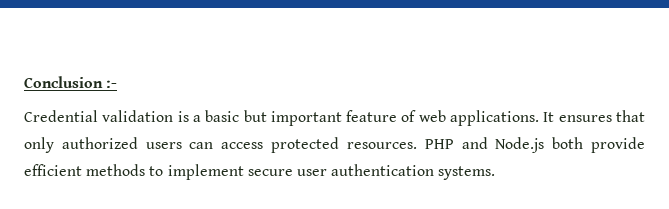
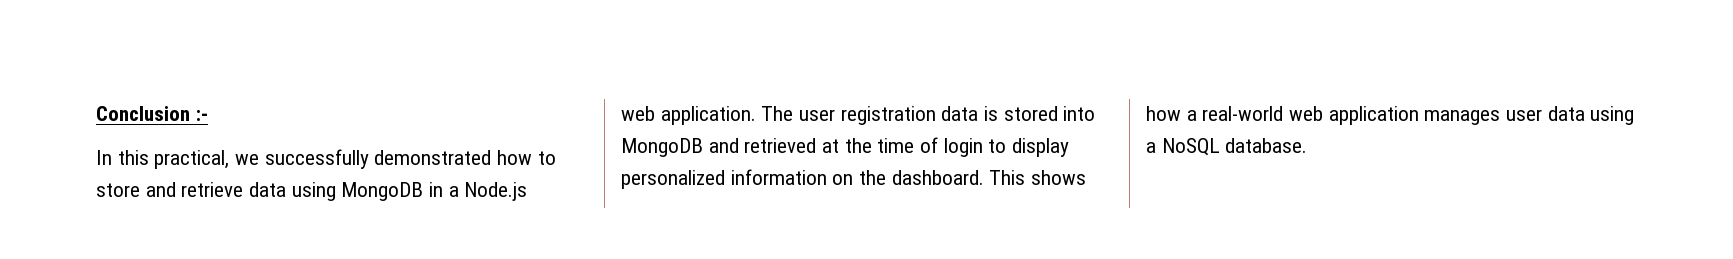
[24,110,645,126] [24,137,645,153] [24,164,496,180] Credential validation is a basic but important feature of web applications. It ensures that only authorized users can access protected resources. PHP and Node.js both provide efficient methods to implement secure user authentication systems. -> [96,149,556,169] [96,182,528,201] [621,106,1096,125] [621,137,1070,157] [621,169,1087,189] [1146,106,1635,125] [1146,138,1308,156] In this practical, we successfully demonstrated how to store and retrieve data using MongoDB in a Node.js // web application. The user registration data is stored into MongoDB and retrieved at the time of login to display personalized information on the dashboard. This shows how a real-world web application manages user data using a NoSQL database.

